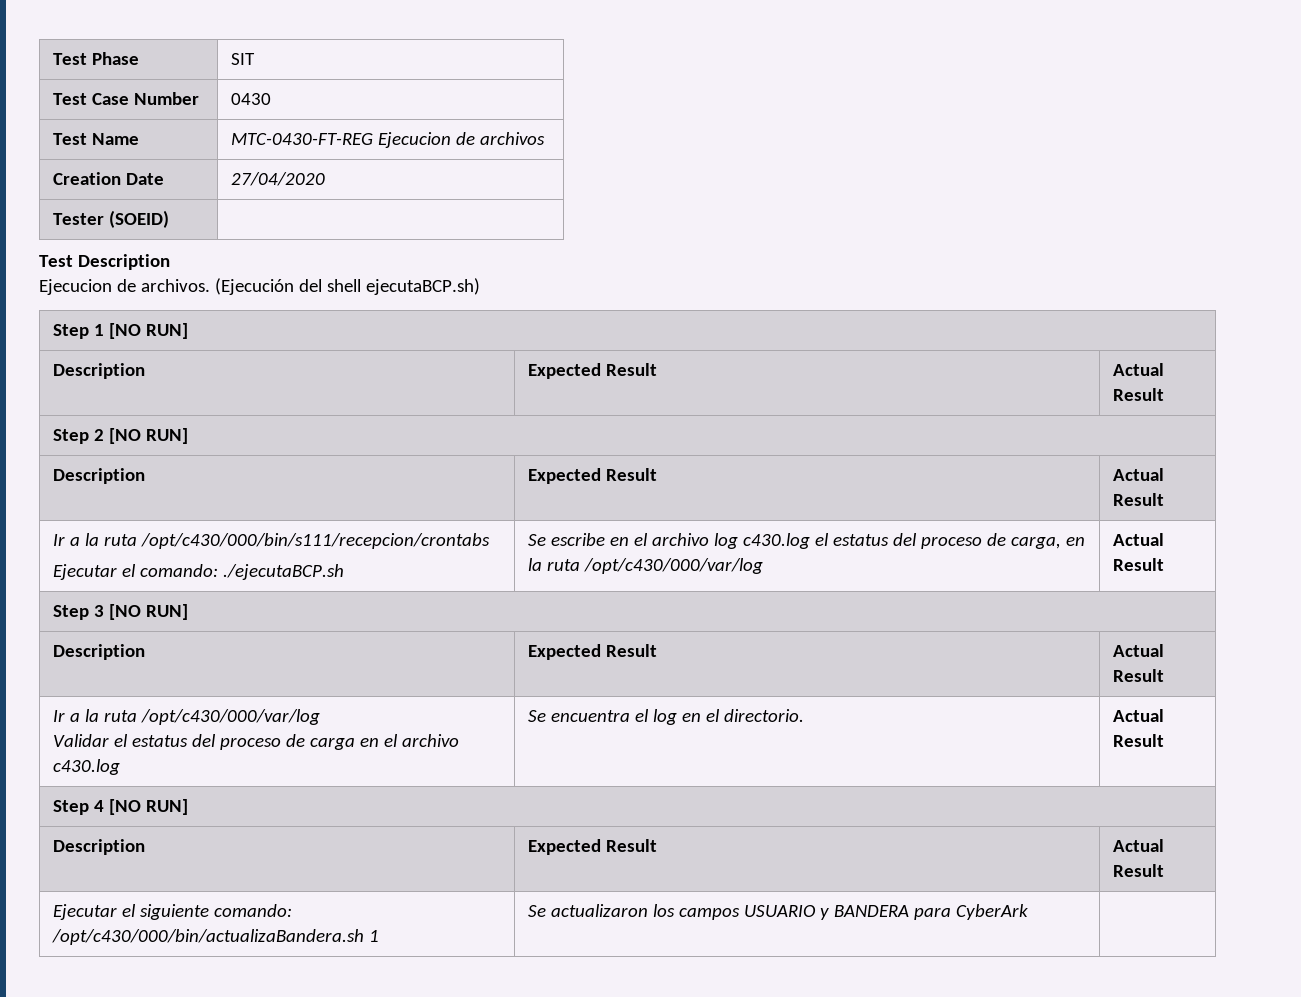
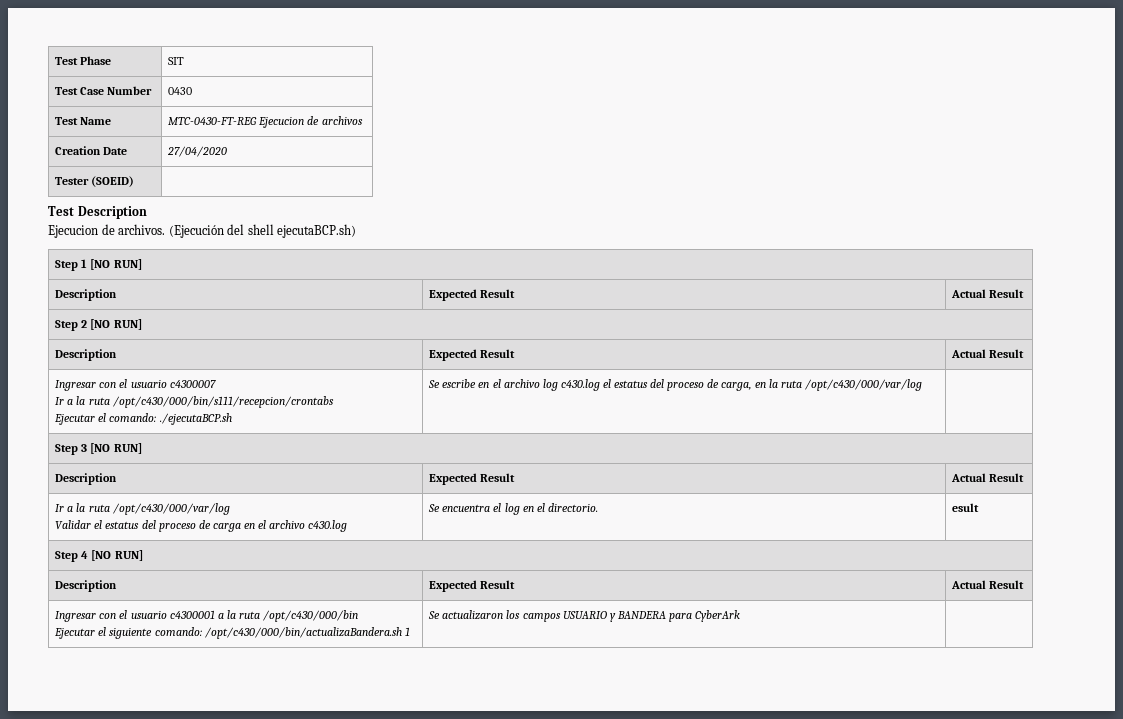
(1165, 499) none -> [55,379,216,391] Ingresar con el usuario c4300007 //
[1113,533,1165,546] [1113,558,1165,571] Actual Result -> (922, 385) none
[1113,709,1165,722] [1113,734,1165,747] Actual Result -> [952,503,980,512] esult
(1165, 870) none -> [55,610,359,622] Ingresar con el usuario c4300001 a la ruta /opt/c430/000/bin //

